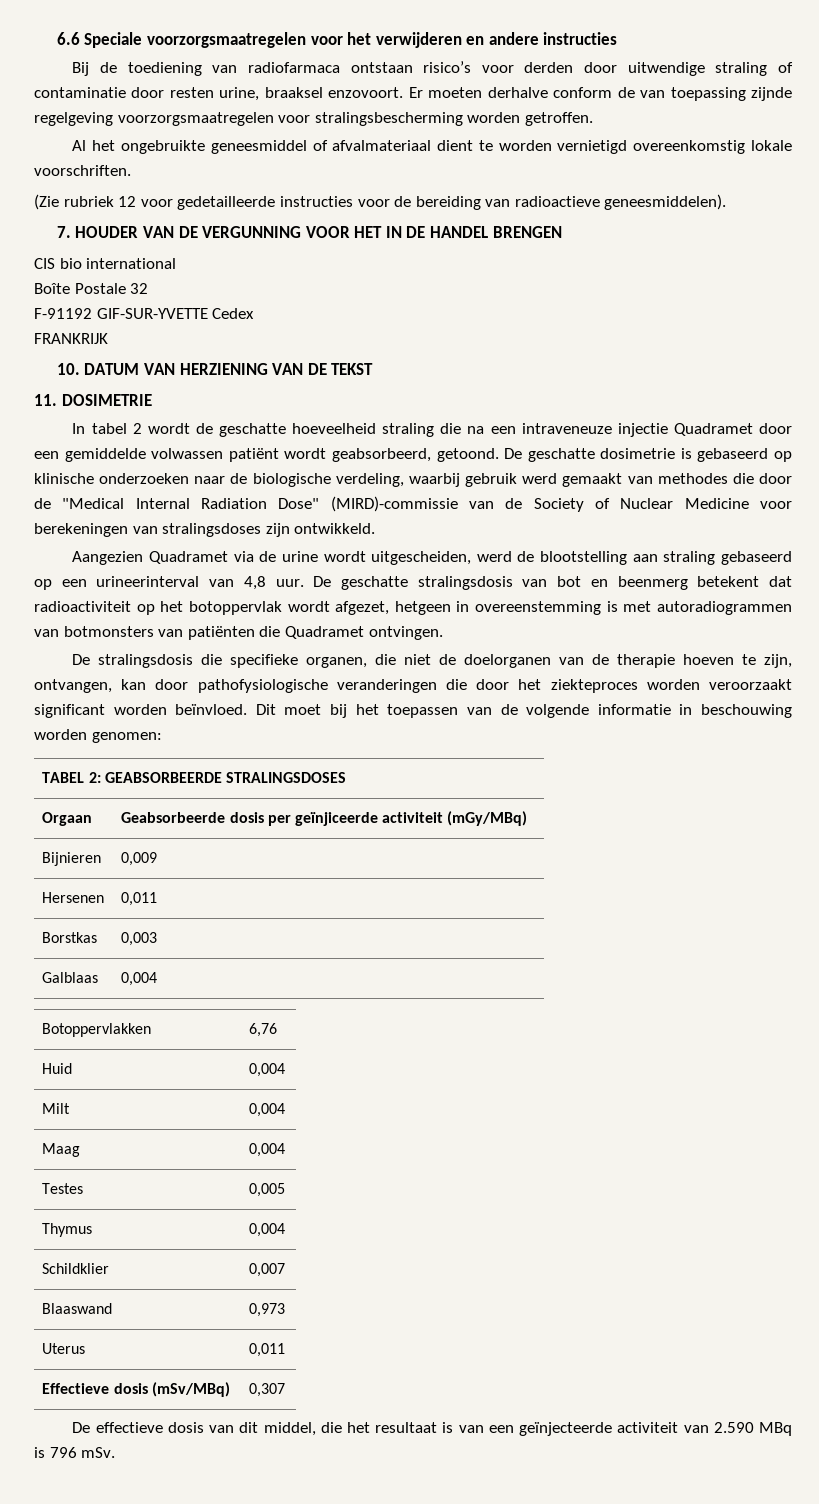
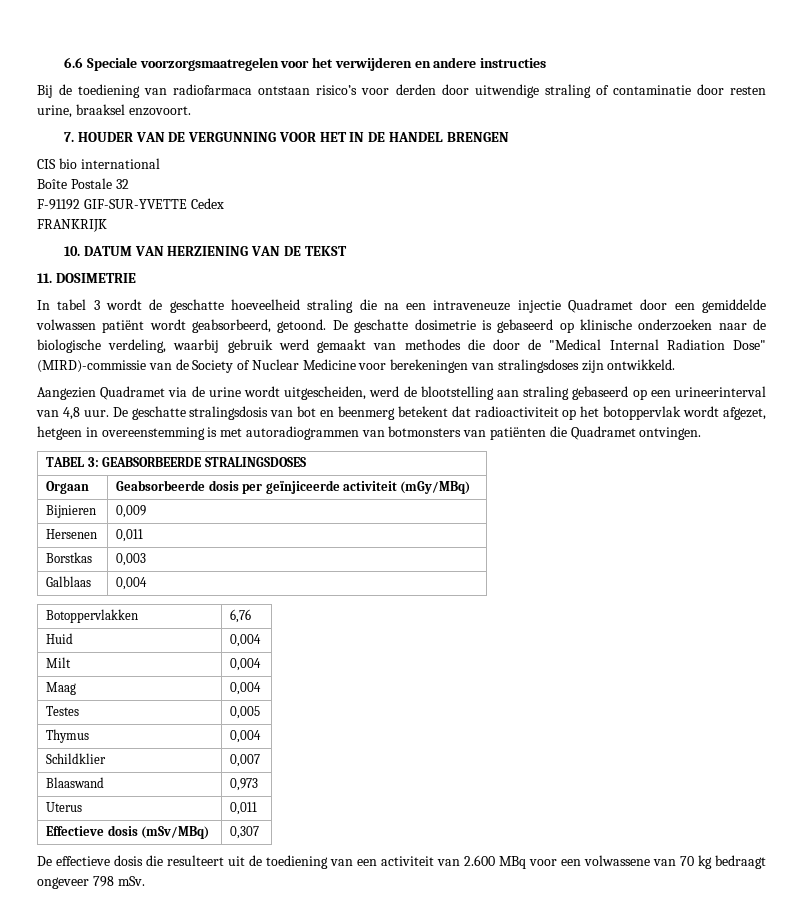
[408,87,792,101] [34,112,593,126] [72,140,792,154] [34,165,131,176] [34,194,727,210] Er moeten derhalve conform de van toepassing zijnde regelgeving voorzorgsmaatregelen voor stralingsbescherming worden getroffen. // Al het ongebruikte geneesmiddel of afvalmateriaal dient te worden vernietigd overeenkomstig lokale voorschriften. // (Zie rubriek 12 voor gedetailleerde instructies voor de bereiding van radioactieve geneesmiddelen). -> (191, 111) none
[132,423,142,434] 2 -> [93,300,100,310] 3
[72,654,793,668] [34,679,793,693] [34,704,792,718] [34,729,162,743] // De stralingsdosis die specifieke organen, die niet de doelorganen van de therapie hoeven te zijn, ontvangen, kan door pathofysiologische veranderingen die door het ziekteproces worden veroorzaakt significant worden beïnvloed. Dit moet bij het toepassen van de volgende informatie in beschouwing worden genomen: -> (702, 433) none
[88,772,101,783] 2: -> [87,457,99,467] 3:
[209,1422,454,1436] van dit middel, die het resultaat is -> [146,855,328,869] die resulteert uit de toediening
[519,1422,613,1436] geïnjecteerde -> (377, 862) none
[713,1422,792,1436] [34,1447,77,1458] 2.590 MBq is 796 -> [464,855,766,869] [37,876,114,889] 2.600 MBq voor een volwassene van 70 kg bedraagt ongeveer 798

